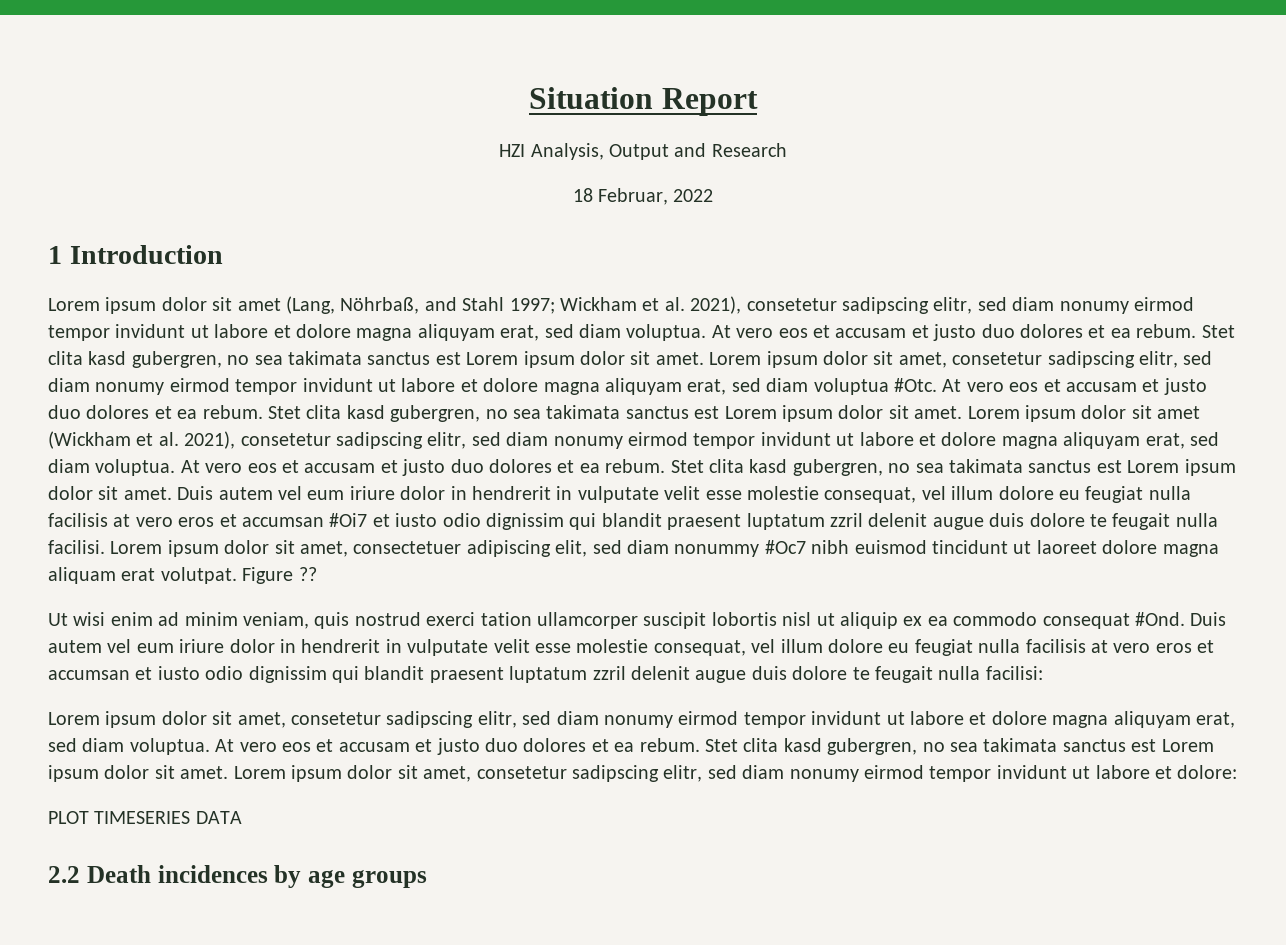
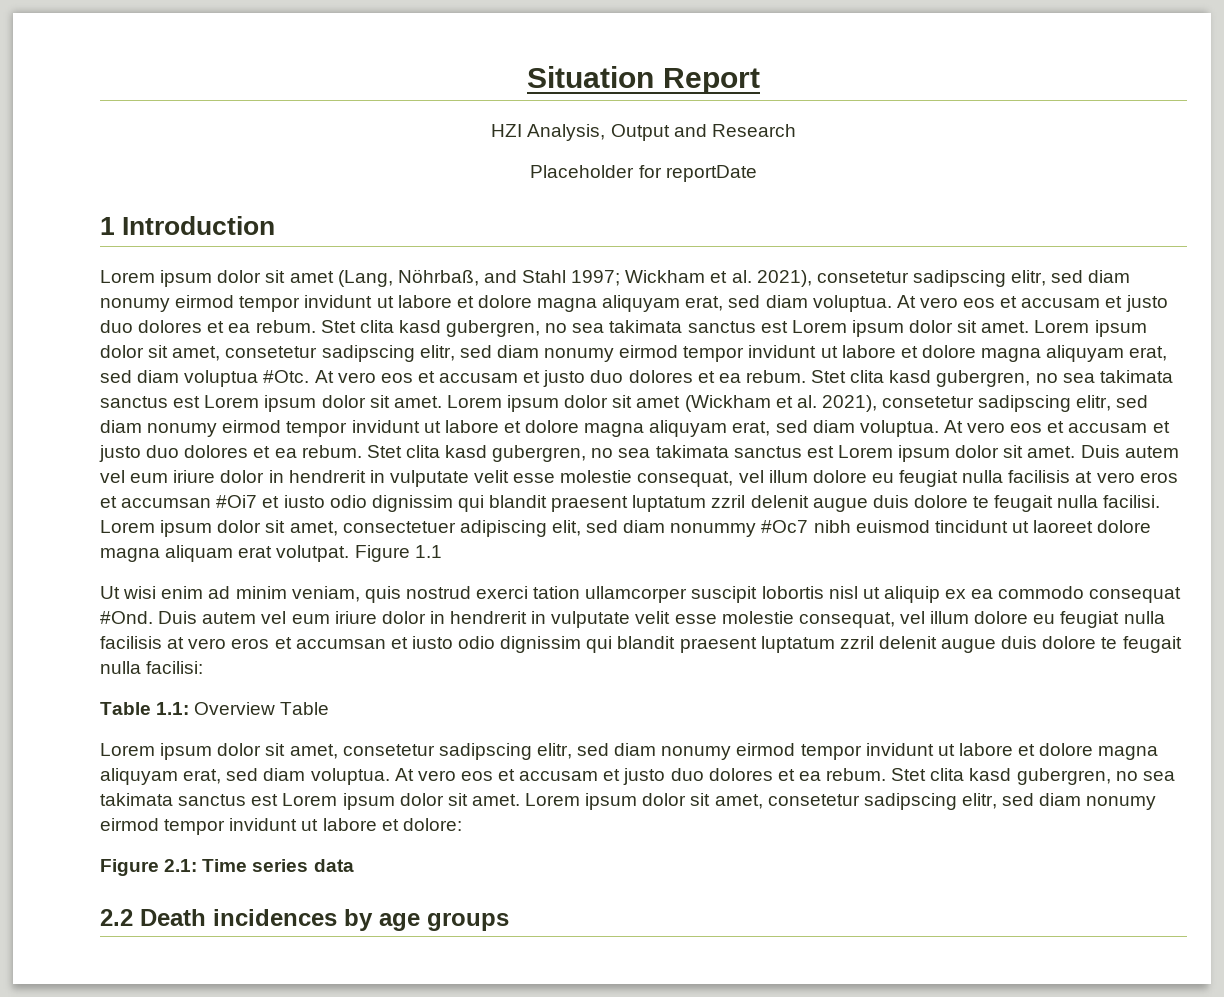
[572,188,714,205] 18 Februar, 2022 -> [530,165,757,182] Placeholder for reportDate
[298,567,317,581] ?? -> [414,545,442,558] 1.1
(1043, 673) none -> [100,702,330,715] // Table 1.1: Overview Table
[48,811,242,824] PLOT TIMESERIES DATA -> [100,859,354,876] Figure 2.1: Time series data

